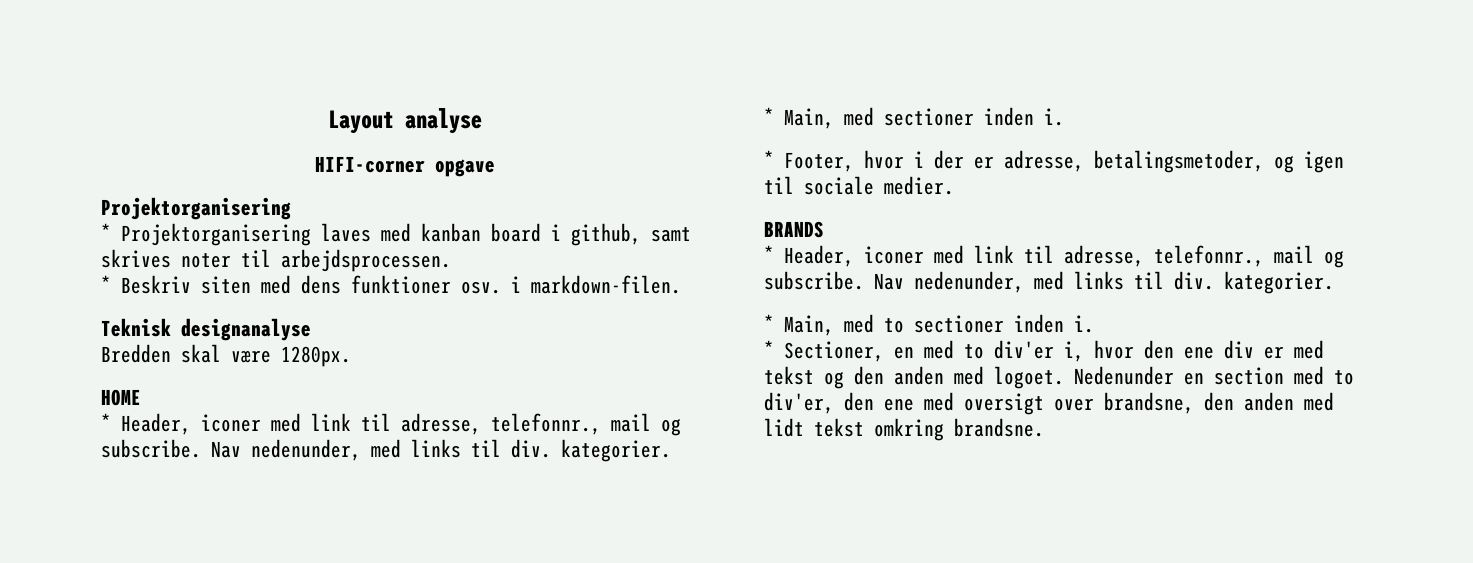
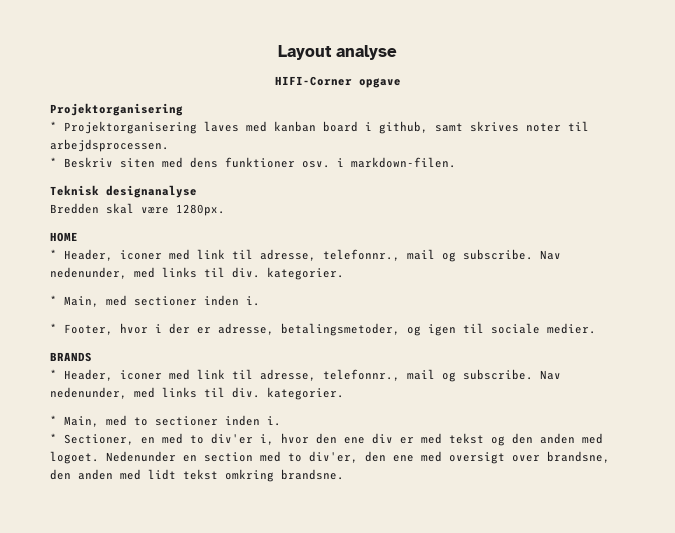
[315,156,425,173] HIFI-corner -> [274,76,352,86] HIFI-Corner

